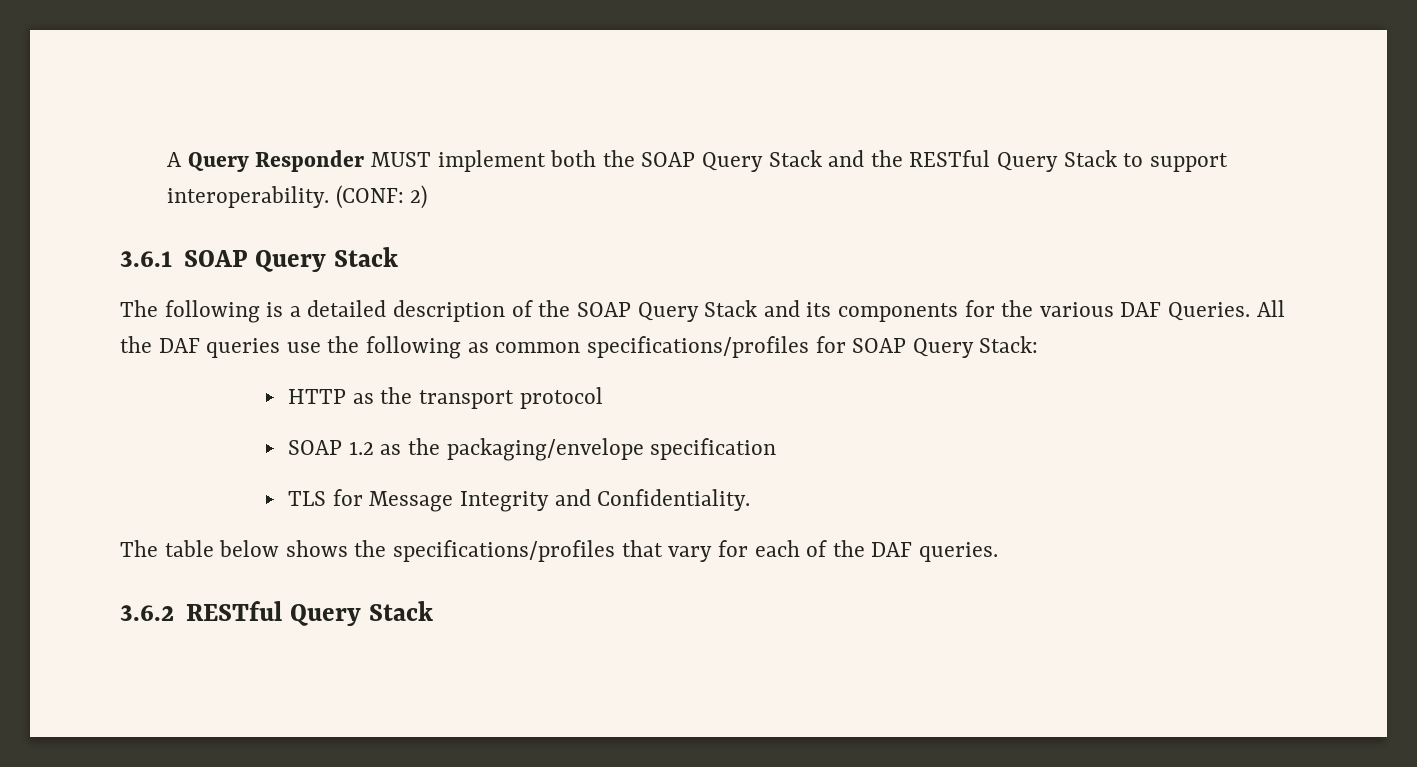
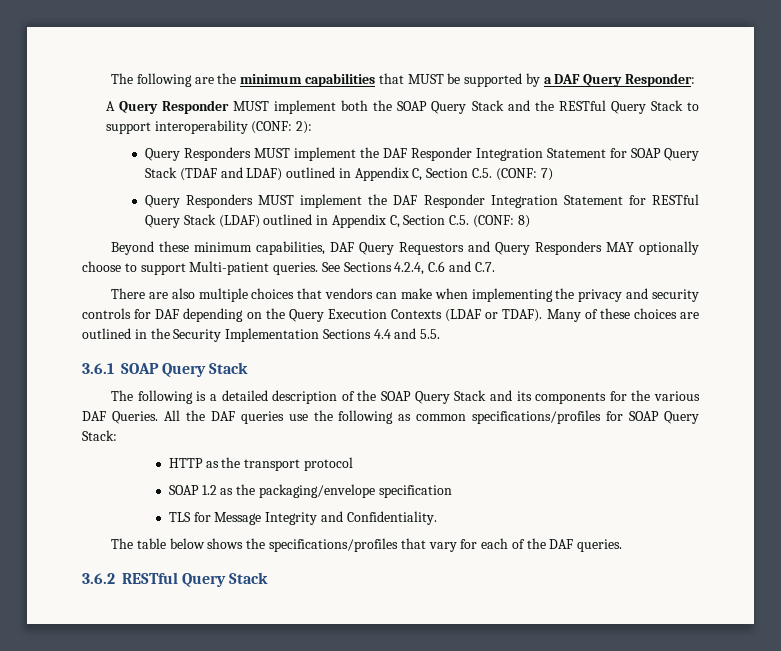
(167, 159) none -> [111,73,695,87] The following are the minimum capabilities that MUST be supported by a DAF Query Responder: //
[167,185,428,209] interoperability. (CONF: 2) -> [154,120,313,134] [144,147,700,161] [144,167,553,181] [144,194,699,208] [144,214,530,228] [111,241,699,255] [82,261,495,275] [111,288,699,302] [82,308,699,322] [82,328,441,342] interoperability (CONF: 2): // Query Responders MUST implement the DAF Responder Integration Statement for SOAP Query Stack (TDAF and LDAF) outlined in Appendix C, Section C.5. (CONF: 7) // Query Responders MUST implement the DAF Responder Integration Statement for RESTful Query Stack (LDAF) outlined in Appendix C, Section C.5. (CONF: 8) // Beyond these minimum capabilities, DAF Query Requestors and Query Responders MAY optionally choose to support Multi-patient queries. See Sections 4.2.4, C.6 and C.7. // There are also multiple choices that vendors can make when implementing the privacy and security controls for DAF depending on the Query Execution Contexts (LDAF or TDAF). Many of these choices are outlined in the Security Implementation Sections 4.4 and 5.5.

